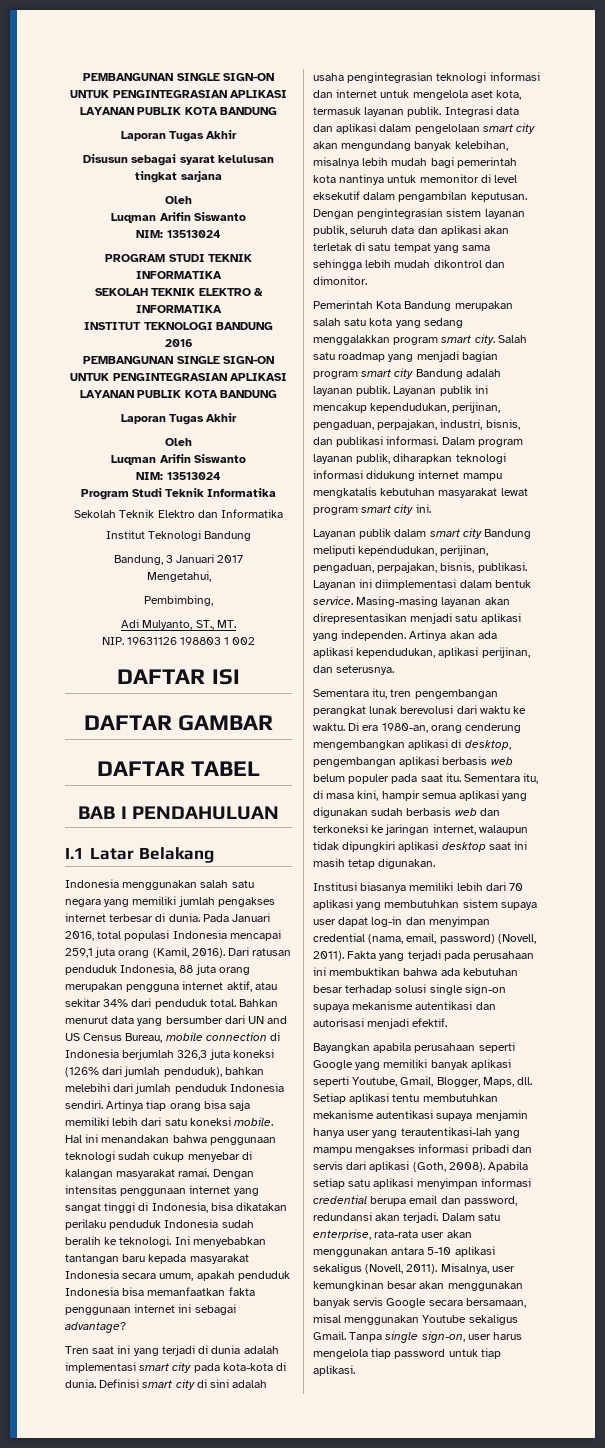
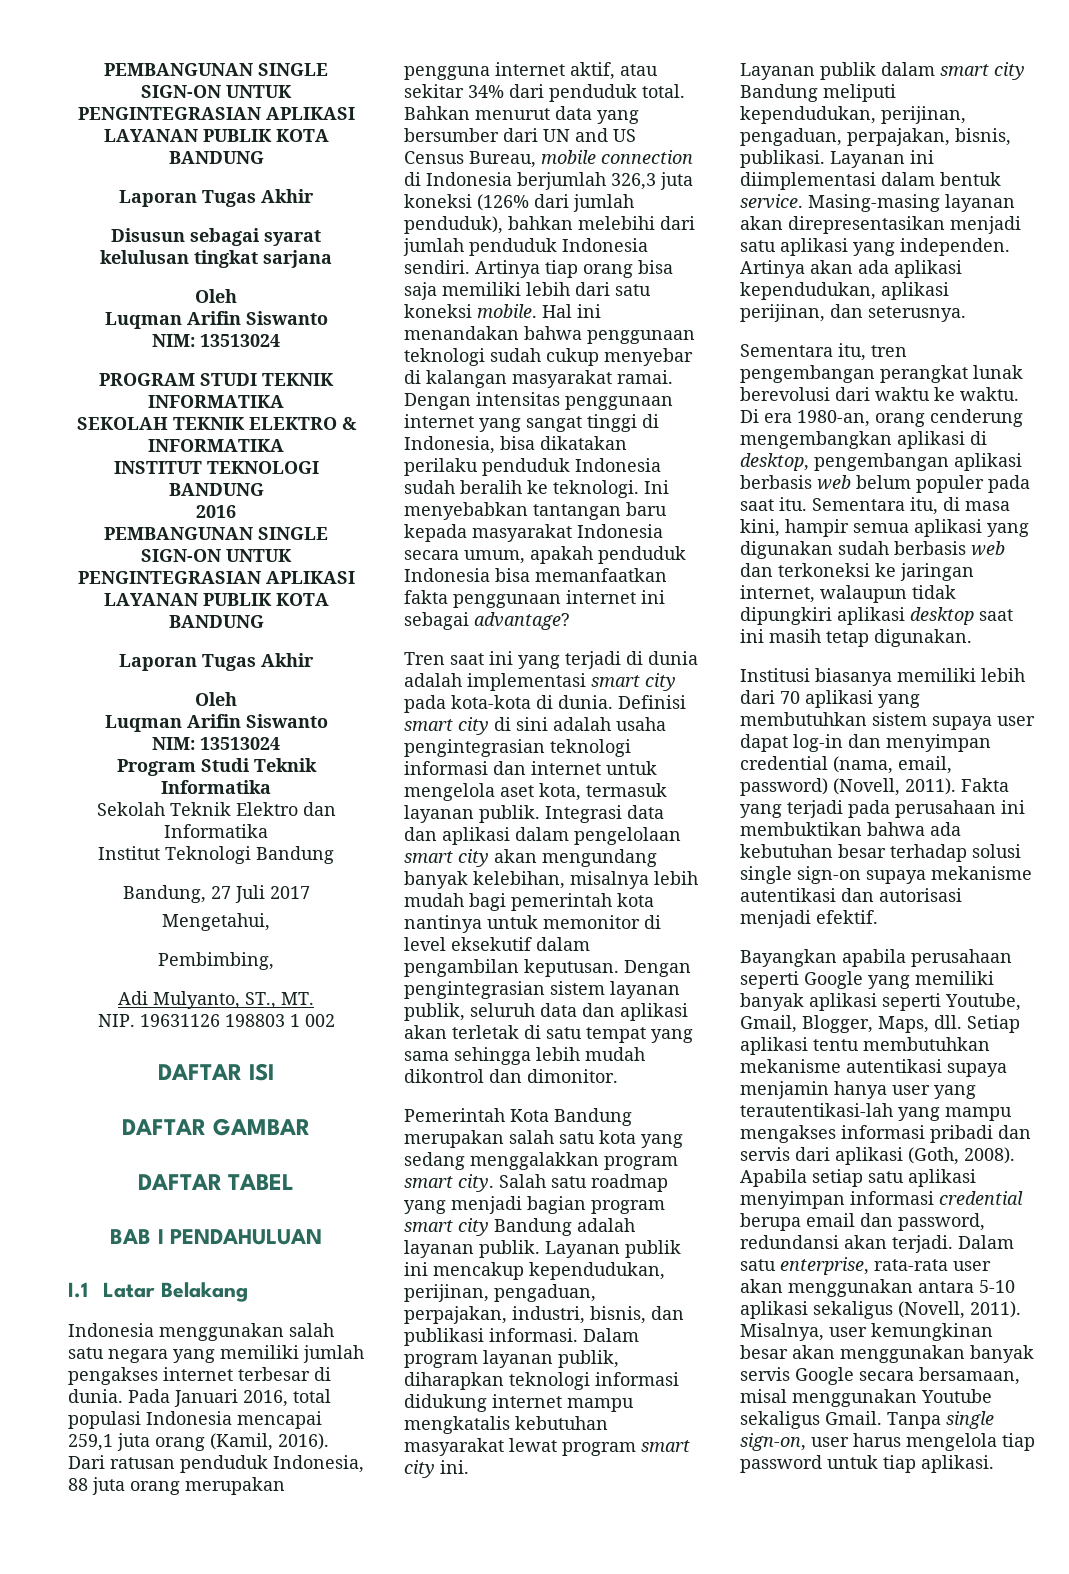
[165,554,215,563] 3 Januari -> [210,885,265,903] 27 Juli

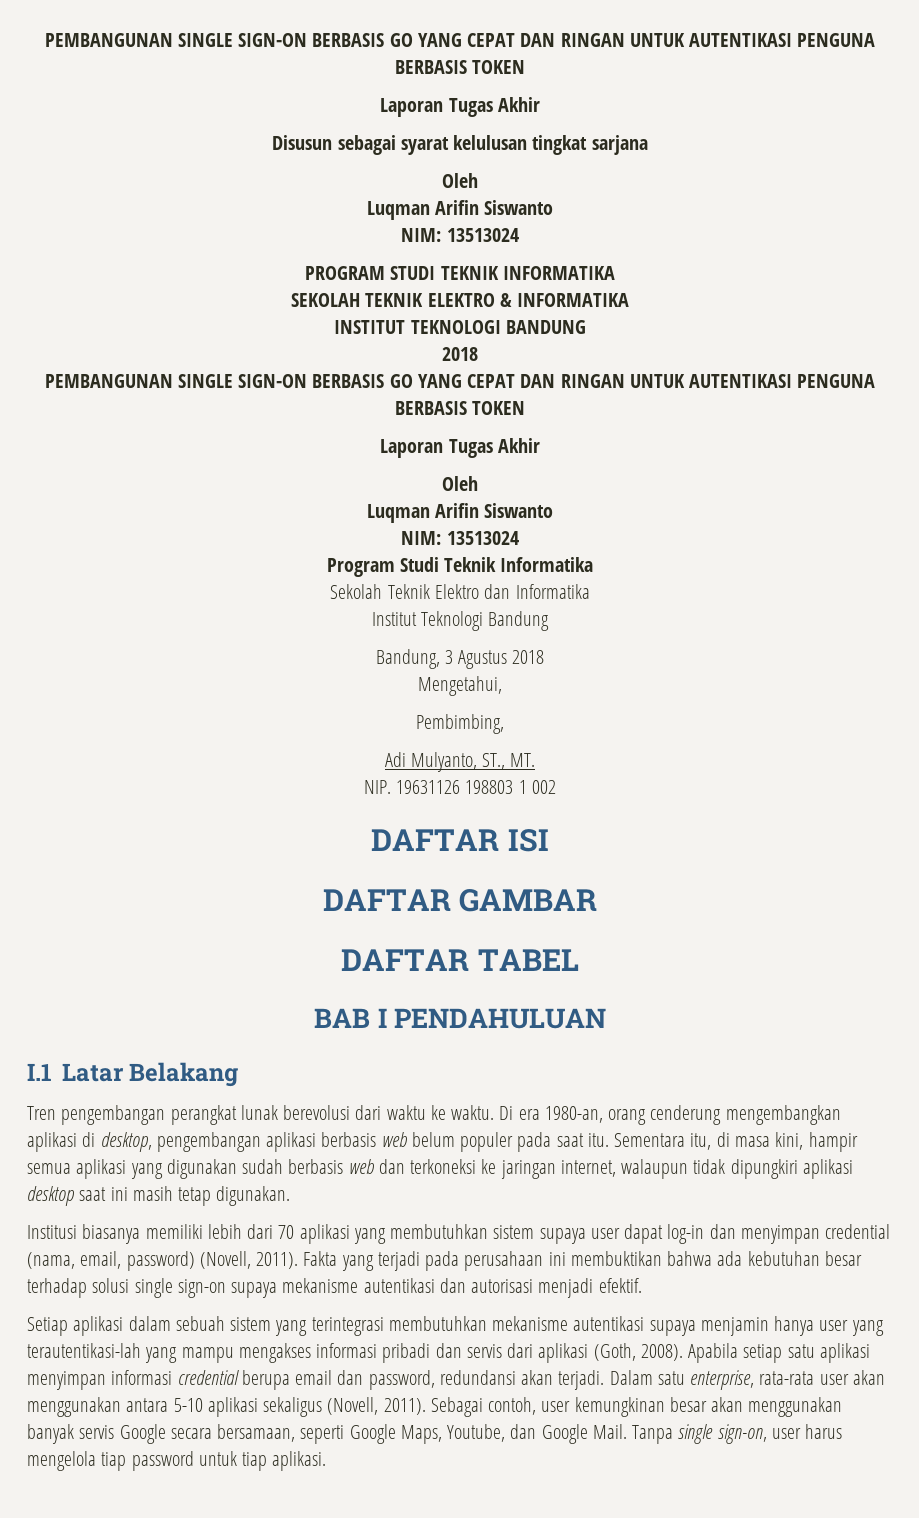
[104,63,328,76] [141,85,292,98] [77,107,355,120] [103,129,329,142] [168,151,264,164] PEMBANGUNAN SINGLE SIGN-ON UNTUK PENGINTEGRASIAN APLIKASI LAYANAN PUBLIK KOTA BANDUNG -> [44,33,876,47] [394,60,526,74] PEMBANGUNAN SINGLE SIGN-ON BERBASIS GO YANG CEPAT DAN RINGAN UNTUK AUTENTIKASI PENGUNA BERBASIS TOKEN
[196,505,236,518] [104,527,328,540] [141,549,292,562] [77,571,355,584] [103,593,329,606] [168,615,264,628] 2016 // PEMBANGUNAN SINGLE SIGN-ON UNTUK PENGINTEGRASIAN APLIKASI LAYANAN PUBLIK KOTA BANDUNG -> [442,347,478,361] [44,374,876,388] [394,401,526,415] 2018 // PEMBANGUNAN SINGLE SIGN-ON BERBASIS GO YANG CEPAT DAN RINGAN UNTUK AUTENTIKASI PENGUNA BERBASIS TOKEN
[210,885,310,903] 27 Juli 2017 -> [444,650,545,669] 3 Agustus 2018
[68,1323,334,1341] [68,1345,364,1363] [68,1367,331,1385] [68,1389,331,1407] [68,1411,322,1429] [68,1433,329,1451] [68,1455,364,1473] [68,1477,285,1495] [404,62,658,80] [404,84,685,102] [404,106,639,124] [404,128,636,142] [404,150,693,168] [404,172,693,190] [404,194,634,212] [404,216,695,234] [403,238,648,256] [404,260,673,278] [404,282,651,300] [404,304,601,318] [404,326,695,344] [404,348,693,366] [404,370,673,388] [404,392,673,410] [404,414,659,432] [404,436,627,454] [404,458,661,476] [404,480,669,498] [404,502,667,520] [404,524,663,542] [404,546,686,564] [404,568,667,582] [404,590,665,608] [404,612,570,630] [404,651,698,669] [404,673,676,691] [404,695,686,713] [404,717,666,735] [404,739,631,757] [404,761,657,775] [404,783,667,801] [404,805,664,823] [404,827,681,845] [404,849,657,867] [404,871,698,889] [404,893,654,911] [404,915,661,933] [404,937,590,951] [404,959,691,977] [404,981,680,999] [404,1003,688,1021] [404,1025,693,1043] [404,1047,645,1065] [404,1069,618,1083] [404,1108,632,1126] [404,1130,683,1148] [404,1152,678,1170] [404,1174,668,1192] [404,1196,665,1214] [404,1218,635,1236] [404,1240,681,1258] [404,1262,665,1280] [404,1284,596,1302] [404,1306,684,1324] [404,1328,639,1346] [404,1350,619,1368] [404,1372,679,1390] [404,1394,634,1412] [404,1416,608,1434] [404,1438,690,1456] [404,1460,469,1478] [740,62,1025,80] [740,84,896,102] [740,106,966,124] [740,128,1011,146] [740,150,934,168] [740,172,1001,190] [740,194,1015,212] [740,216,1021,234] [740,238,1010,256] [740,260,962,278] [740,282,949,300] [740,304,966,322] [740,343,907,361] Indonesia menggunakan salah satu negara yang memiliki jumlah pengakses internet terbesar di dunia. Pada Januari 2016, total populasi Indonesia mencapai 259,1 juta orang (Kamil, 2016). Dari ratusan penduduk Indonesia, 88 juta orang merupakan pengguna internet aktif, atau sekitar 34% dari penduduk total. Bahkan menurut data yang bersumber dari UN and US Census Bureau, mobile connection di Indonesia berjumlah 326,3 juta koneksi (126% dari jumlah penduduk), bahkan melebihi dari jumlah penduduk Indonesia sendiri. Artinya tiap orang bisa saja memiliki lebih dari satu koneksi mobile. Hal ini menandakan bahwa penggunaan teknologi sudah cukup menyebar di kalangan masyarakat ramai. Dengan intensitas penggunaan internet yang sangat tinggi di Indonesia, bisa dikatakan perilaku penduduk Indonesia sudah beralih ke teknologi. Ini menyebabkan tantangan baru kepada masyarakat Indonesia secara umum, apakah penduduk Indonesia bisa memanfaatkan fakta penggunaan internet ini sebagai advantage? // Tren saat ini yang terjadi di dunia adalah implementasi smart city pada kota-kota di dunia. Definisi smart city di sini adalah usaha pengintegrasian teknologi informasi dan internet untuk mengelola aset kota, termasuk layanan publik. Integrasi data dan aplikasi dalam pengelolaan smart city akan mengundang banyak kelebihan, misalnya lebih mudah bagi pemerintah kota nantinya untuk memonitor di level eksekutif dalam pengambilan keputusan. Dengan pengintegrasian sistem layanan publik, seluruh data dan aplikasi akan terletak di satu tempat yang sama sehingga lebih mudah dikontrol dan dimonitor. // Pemerintah Kota Bandung merupakan salah satu kota yang sedang menggalakkan program smart city. Salah satu roadmap yang menjadi bagian program smart city Bandung adalah layanan publik. Layanan publik ini mencakup kependudukan, perijinan, pengaduan, perpajakan, industri, bisnis, dan publikasi informasi. Dalam program layanan publik, diharapkan teknologi informasi didukung internet mampu mengkatalis kebutuhan masyarakat lewat program smart city ini. // Layanan publik dalam smart city Bandung meliputi kependudukan, perijinan, pengaduan, perpajakan, bisnis, publikasi. Layanan ini diimplementasi dalam bentuk service. Masing-masing layanan akan direpresentasikan menjadi satu aplikasi yang independen. Artinya akan ada aplikasi kependudukan, aplikasi perijinan, dan seterusnya. // Sementara itu, tren -> [27,1106,56,1120] Tren
[740,949,1012,967] [740,971,994,989] [740,993,1021,1011] [740,1015,1020,1033] [740,1037,859,1055] Bayangkan apabila perusahaan seperti Google yang memiliki banyak aplikasi seperti Youtube, Gmail, Blogger, Maps, dll. Setiap aplikasi tentu -> [27,1316,384,1336] Setiap aplikasi dalam sebuah sistem yang terintegrasi
[740,1323,824,1341] Misalnya, -> [430,1397,537,1417] Sebagai contoh,
[740,1389,992,1407] [740,1411,882,1429] misal menggunakan Youtube sekaligus Gmail. -> [300,1424,627,1444] seperti Google Maps, Youtube, dan Google Mail.

